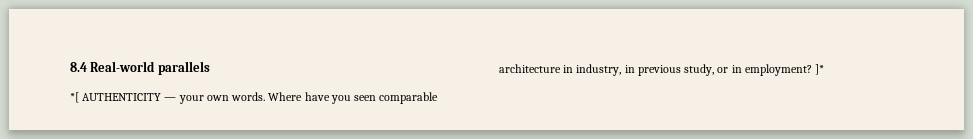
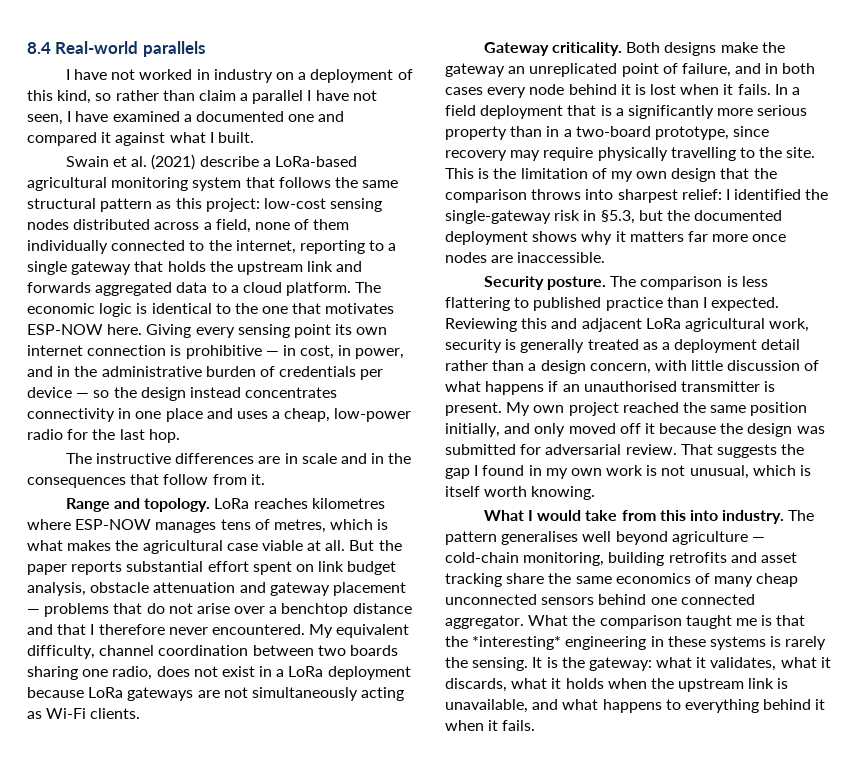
[70,92,439,104] [499,64,825,76] *[ AUTHENTICITY — your own words. Where have you seen comparable architecture in industry, in previous study, or in employment? ]* -> [65,69,413,83] [27,90,377,104] [27,111,345,125] [27,132,254,146] [65,154,358,170] [27,177,399,191] [27,198,383,212] [27,219,350,233] [27,240,397,254] [27,261,363,275] [27,282,382,296] [27,303,395,317] [27,324,388,338] [27,345,405,359] [27,366,384,380] [27,387,338,401] [27,408,412,422] [27,429,180,443] [65,453,412,464] [27,474,265,488] [65,498,385,512] [27,519,389,533] [27,540,402,554] [27,561,397,575] [27,582,406,596] [27,603,412,617] [27,624,410,638] [27,645,398,659] [27,666,411,680] [27,687,405,701] [27,708,141,719] [483,42,785,56] [445,63,816,77] [445,84,801,98] [445,105,808,119] [445,126,770,140] [445,147,816,161] [445,168,777,182] [445,189,829,203] [445,210,783,224] [445,231,787,245] [445,252,606,263] [483,276,768,290] [445,297,780,311] [445,318,810,332] [445,339,801,353] [445,360,820,374] [445,381,776,395] [445,402,808,416] [445,423,825,437] [445,444,805,458] [445,465,812,479] [445,486,596,500] [483,510,815,524] [445,531,765,545] [445,552,797,566] [445,573,799,587] [445,594,755,605] [445,615,806,629] [445,636,827,650] [445,657,831,671] [445,678,789,692] [445,699,826,713] [445,720,536,731] I have not worked in industry on a deployment of this kind, so rather than claim a parallel I have not seen, I have examined a documented one and compared it against what I built. // Swain et al. (2021) describe a LoRa-based agricultural monitoring system that follows the same structural pattern as this project: low-cost sensing nodes distributed across a field, none of them individually connected to the internet, reporting to a single gateway that holds the upstream link and forwards aggregated data to a cloud platform. The economic logic is identical to the one that motivates ESP-NOW here. Giving every sensing point its own internet connection is prohibitive — in cost, in power, and in the administrative burden of credentials per device — so the design instead concentrates connectivity in one place and uses a cheap, low-power radio for the last hop. // The instructive differences are in scale and in the consequences that follow from it. // Range and topology. LoRa reaches kilometres where ESP-NOW manages tens of metres, which is what makes the agricultural case viable at all. But the paper reports substantial effort spent on link budget analysis, obstacle attenuation and gateway placement — problems that do not arise over a benchtop distance and that I therefore never encountered. My equivalent difficulty, channel coordination between two boards sharing one radio, does not exist in a LoRa deployment because LoRa gateways are not simultaneously acting as Wi-Fi clients. // Gateway criticality. Both designs make the gateway an unreplicated point of failure, and in both cases every node behind it is lost when it fails. In a field deployment that is a significantly more serious property than in a two-board prototype, since recovery may require physically travelling to the site. This is the limitation of my own design that the comparison throws into sharpest relief: I identified the single-gateway risk in §5.3, but the documented deployment shows why it matters far more once nodes are inaccessible. // Security posture. The comparison is less flattering to published practice than I expected. Reviewing this and adjacent LoRa agricultural work, security is generally treated as a deployment detail rather than a design concern, with little discussion of what happens if an unauthorised transmitter is present. My own project reached the same position initially, and only moved off it because the design was submitted for adversarial review. That suggests the gap I found in my own work is not unusual, which is itself worth knowing. // What I would take from this into industry. The pattern generalises well beyond agriculture — cold-chain monitoring, building retrofits and asset tracking share the same economics of many cheap unconnected sensors behind one connected aggregator. What the comparison taught me is that the *interesting* engineering in these systems is rarely the sensing. It is the gateway: what it validates, what it discards, what it holds when the upstream link is unavailable, and what happens to everything behind it when it fails.

